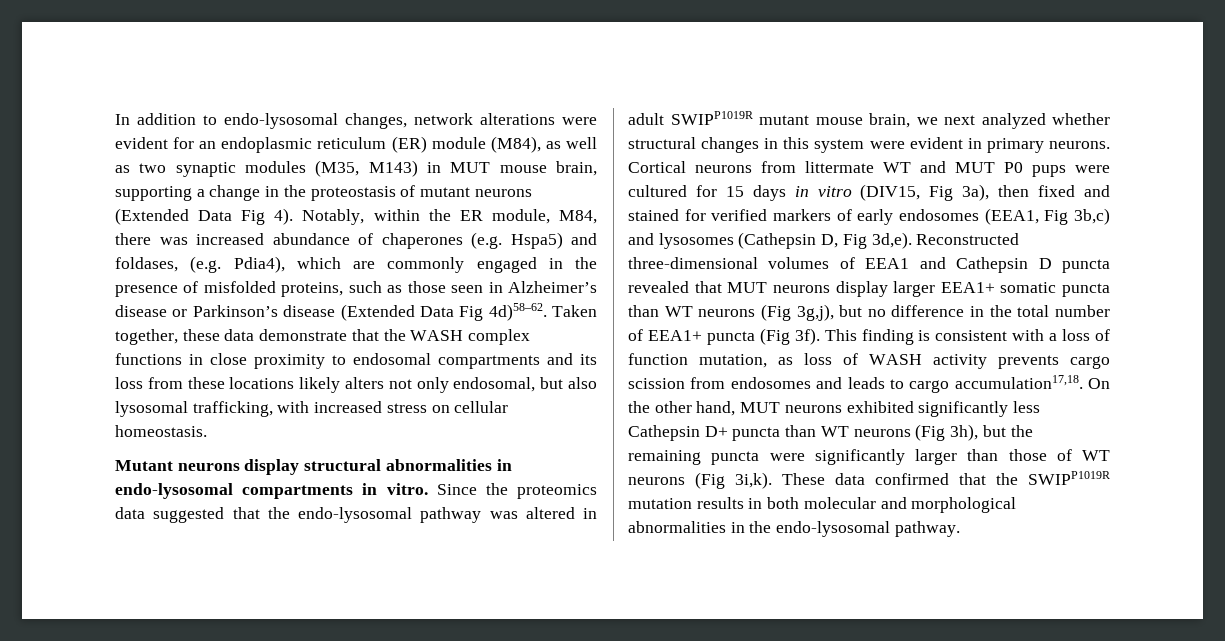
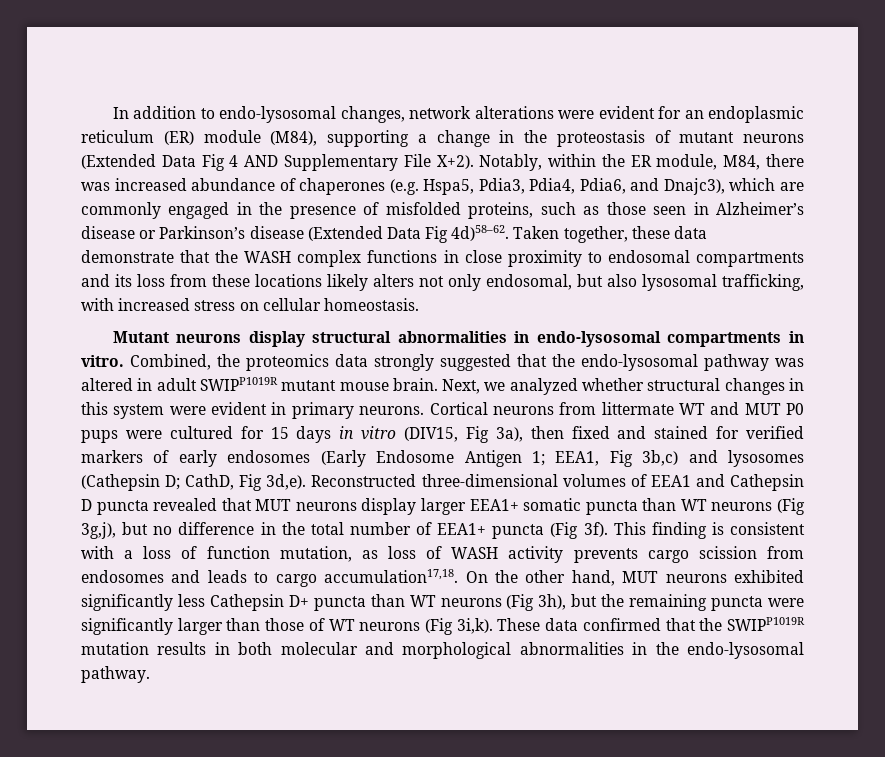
[545,137,597,149] [115,160,597,177] as well as two synaptic modules (M35, M143) in MUT mouse brain, -> (318, 138) none
[274,208,294,225] 4). -> [229,154,474,171] 4 AND Supplementary File X+2).
[510,232,597,249] [115,256,285,273] Hspa5) and foldases, (e.g. Pdia4), -> [423,178,725,195] Hspa5, Pdia3, Pdia4, Pdia6, and Dnajc3),
[436,484,477,495] Since -> [130,354,211,370] Combined,
(145, 513) none -> [374,354,434,371] strongly
[869,113,975,128] brain, we next -> [392,378,506,394] brain. Next, we
[984,208,1039,225] (EEA1, -> [320,450,600,467] (Early Endosome Antigen 1; EEA1,
[821,234,839,248] D, -> [165,474,235,490] D; CathD,

